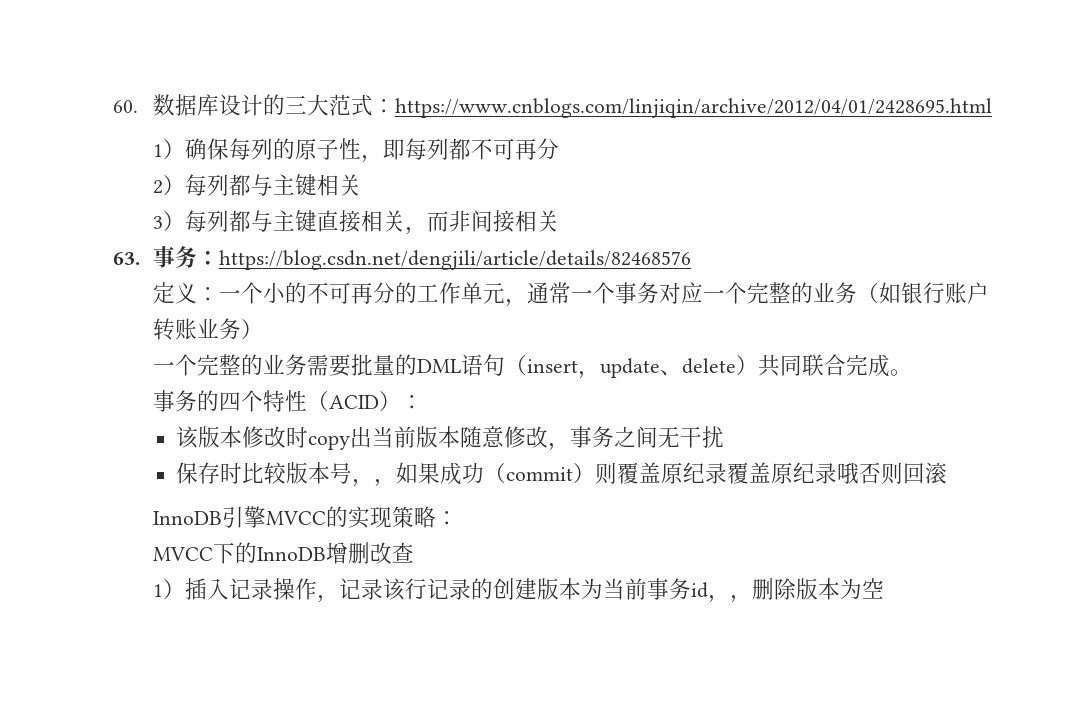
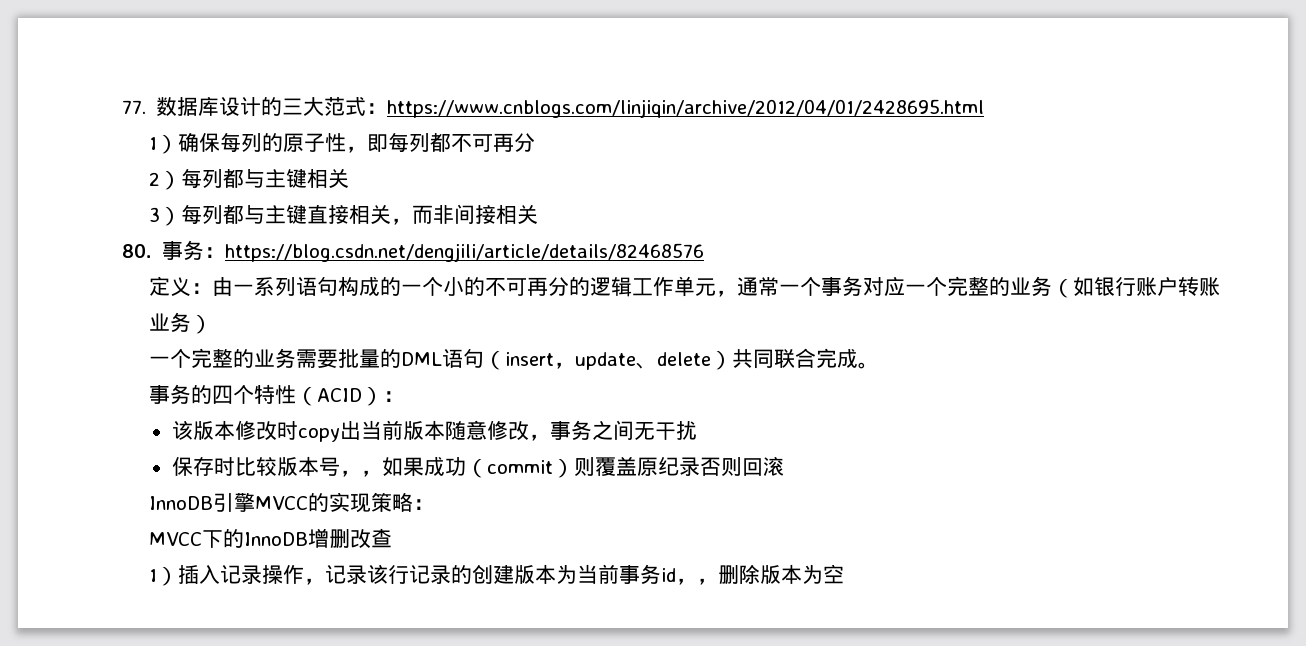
[113,100,139,113] 60. -> [121,100,146,114] 77.
[113,252,141,265] 63. -> [121,244,152,258] 80.
(219, 294) none -> [212,276,402,296] 由一系列语句构成的
(417, 292) none -> [590,277,633,297] 逻辑
[727,462,860,484] 覆盖原纪录哦 -> (700, 466) none

